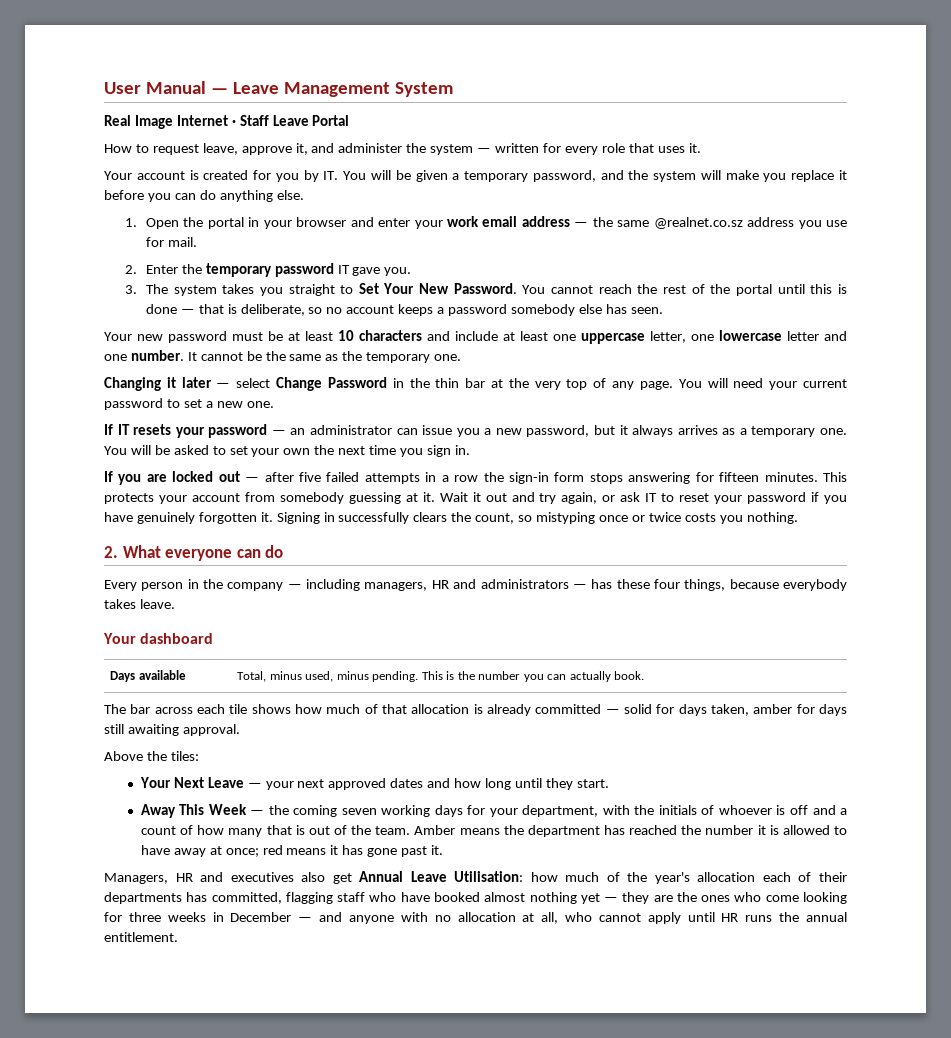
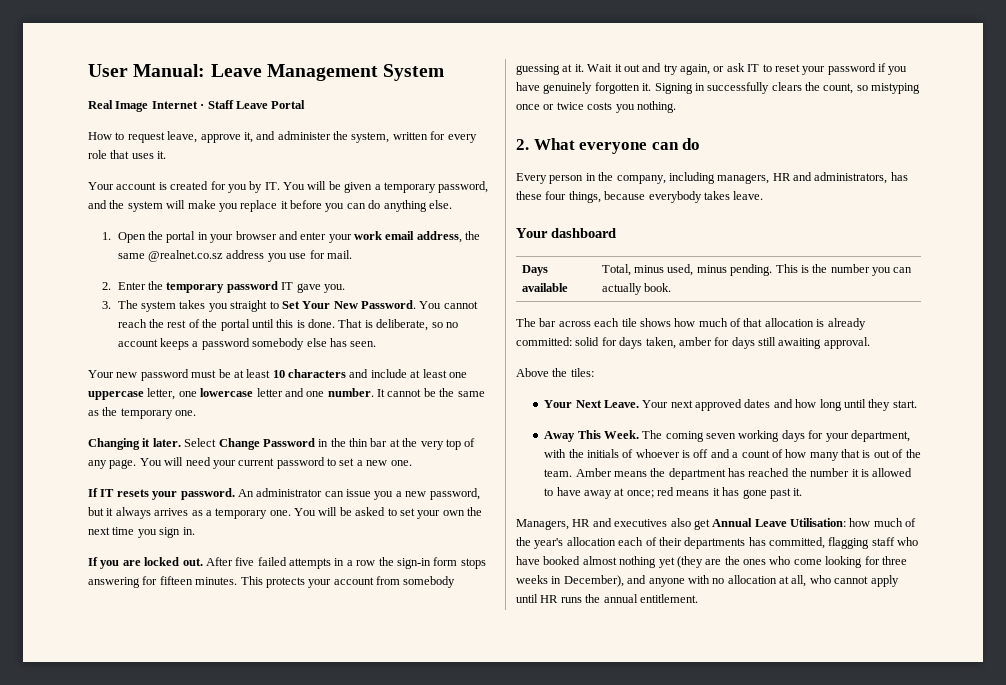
[145,81,228,94] Manual — -> [133,64,206,77] Manual:
[430,144,492,155] system — -> [351,132,390,143] system,
[521,216,589,227] address — -> [416,231,462,243] address,
[145,304,224,314] done — that -> [308,319,363,328] done. That
[181,377,271,388] later — select -> [152,438,217,447] later. Select
[208,424,306,438] password — an -> [180,488,254,500] password. An
[218,471,294,482] out — after -> [182,557,233,566] out. After
[227,582,302,591] company — -> [616,175,666,184] company,
[480,579,587,589] administrators — -> [814,172,888,184] administrators,
[535,704,620,714] committed — -> [516,337,572,346] committed:
[207,777,294,790] Leave — your -> [603,400,669,408] Leave. Your
[208,804,289,815] Week — the -> [603,430,663,439] Week. The
[604,892,650,904] — they -> [676,556,703,568] (they
[230,912,313,922] December — -> [563,575,624,587] December),

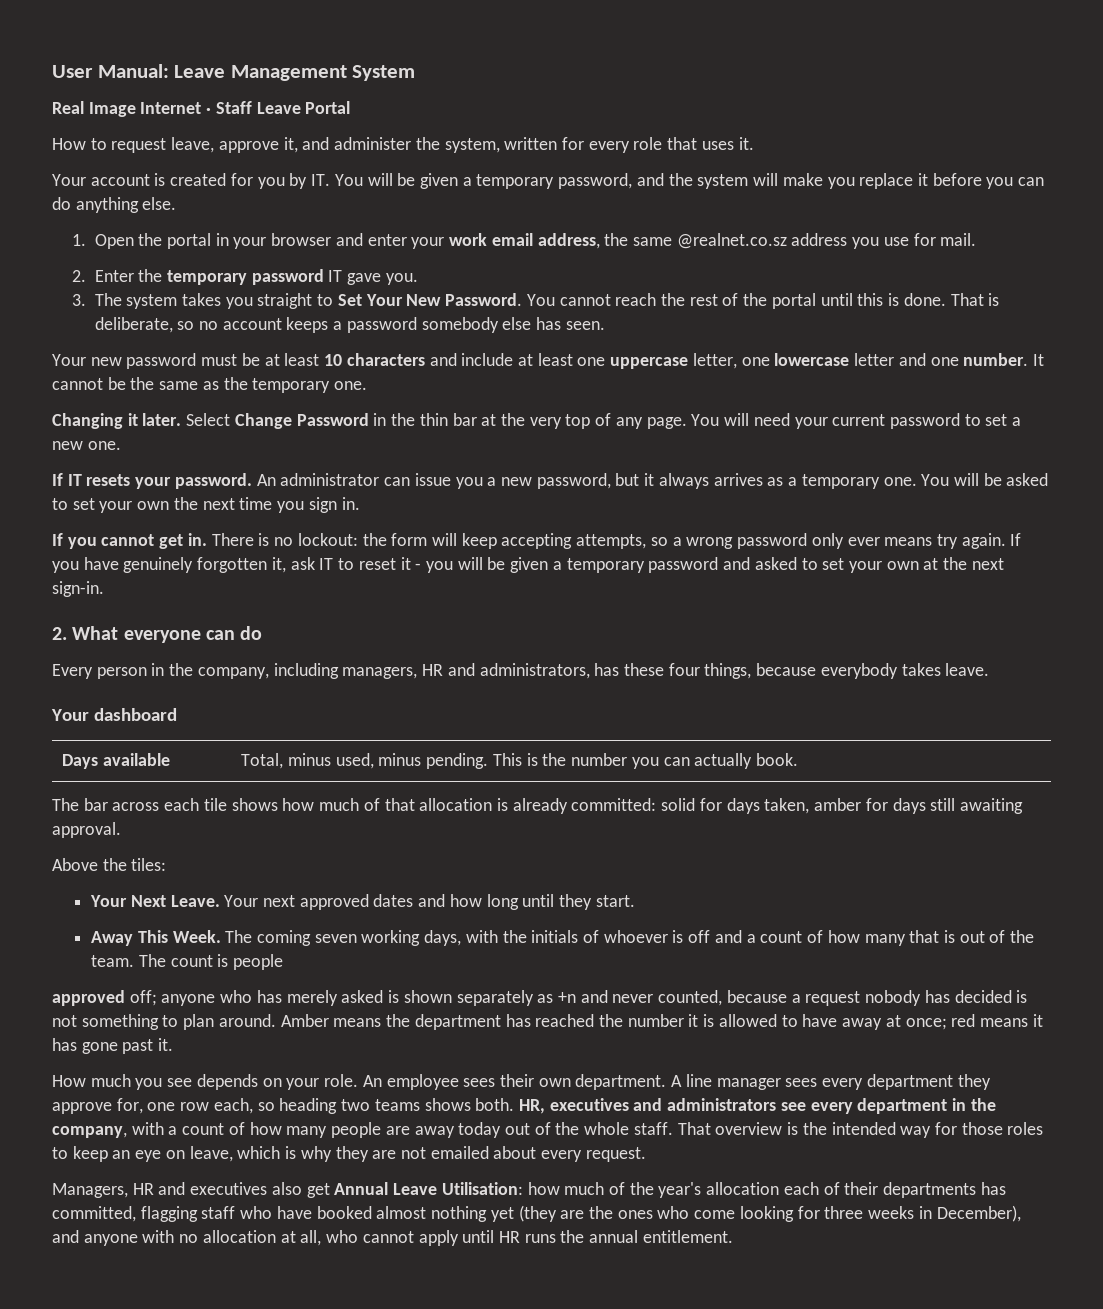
[122,557,486,569] [88,576,456,588] [516,63,908,75] [516,82,921,94] [516,101,676,113] are locked out. After five failed attempts in a row the sign-in form stops answering for fifteen minutes. This protects your account from somebody guessing at it. Wait it out and try again, or ask IT to reset your password if you have genuinely forgotten it. Signing in successfully clears the count, so mistyping once or twice costs you nothing. -> [101,533,1022,549] [52,557,1004,573] [52,581,104,597] cannot get in. There is no lockout: the form will keep accepting attempts, so a wrong password only ever means try again. If you have genuinely forgotten it, ask IT to reset it - you will be given a temporary password and asked to set your own at the next sign-in.
[781,430,910,442] days for your department, -> [424,930,462,946] days,
(573, 473) none -> [138,954,283,970] [52,990,1028,1006] [52,1014,276,1030] The count is people // approved off; anyone who has merely asked is shown separately as +n and never counted, because a request nobody has decided is not something to plan around.
(803, 492) none -> [52,1074,991,1090] [52,1098,996,1114] [52,1122,1044,1138] [52,1146,646,1162] // How much you see depends on your role. An employee sees their own department. A line manager sees every department they approve for, one row each, so heading two teams shows both. HR, executives and administrators see every department in the company, with a count of how many people are away today out of the whole staff. That overview is the intended way for those roles to keep an eye on leave, which is why they are not emailed about every request.

